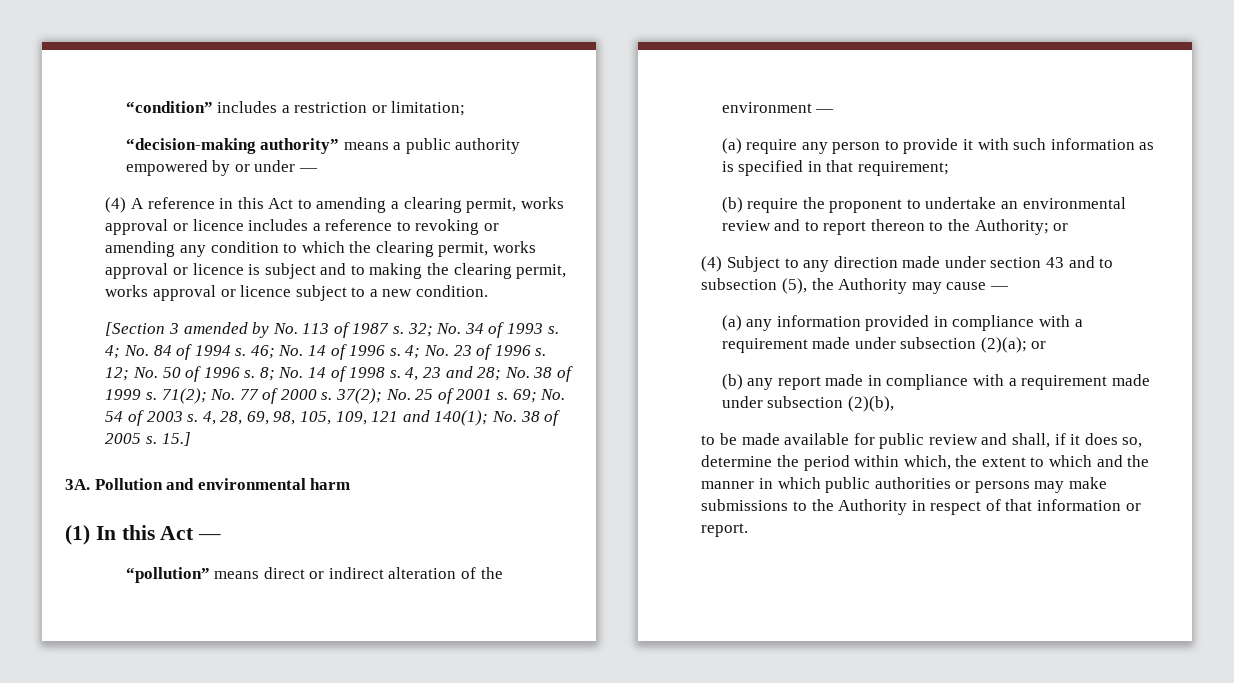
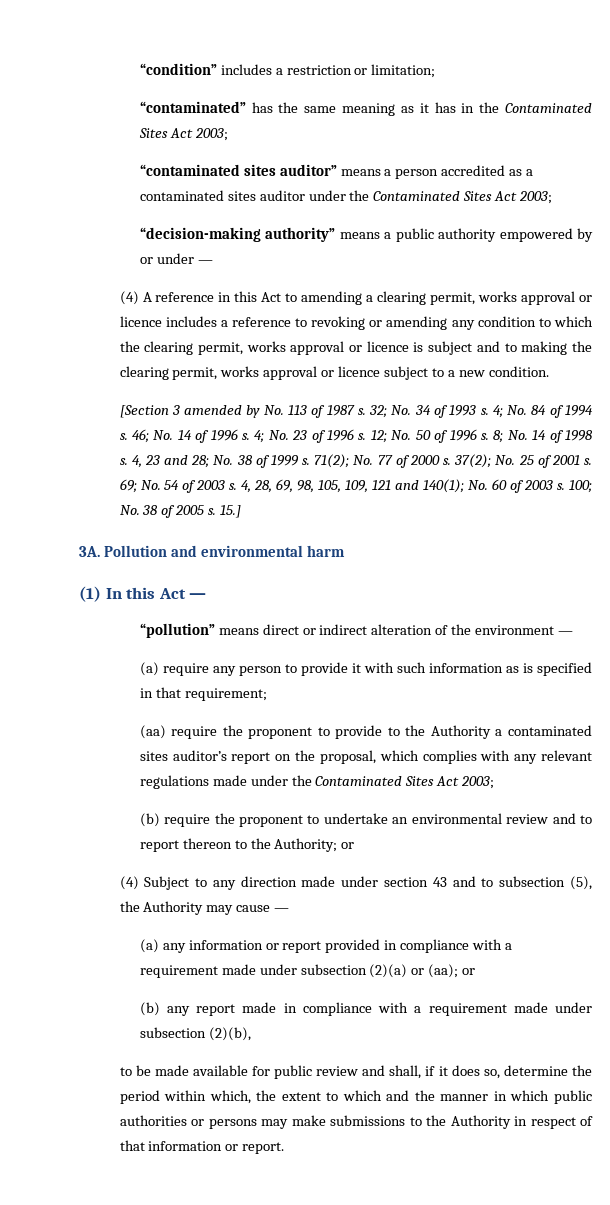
(466, 108) none -> [139,101,592,116] [138,128,228,141] [139,164,534,179] [139,190,553,204] // “contaminated” has the same meaning as it has in the Contaminated Sites Act 2003; // “contaminated sites auditor” means a person accredited as a contaminated sites auditor under the Contaminated Sites Act 2003;
(518, 416) none -> [492,479,593,493] [119,505,140,515] 60 of 2003 s. 100; No.
(949, 168) none -> [139,725,592,739] [139,750,592,764] [139,775,495,789] // (aa) require the proponent to provide to the Authority a contaminated sites auditor’s report on the proposal, which complies with any relevant regulations made under the Contaminated Sites Act 2003;
(861, 321) none -> [265,941,322,953] or report
[980,337,1027,353] (2)(a); -> [369,964,459,978] (2)(a) or (aa);

